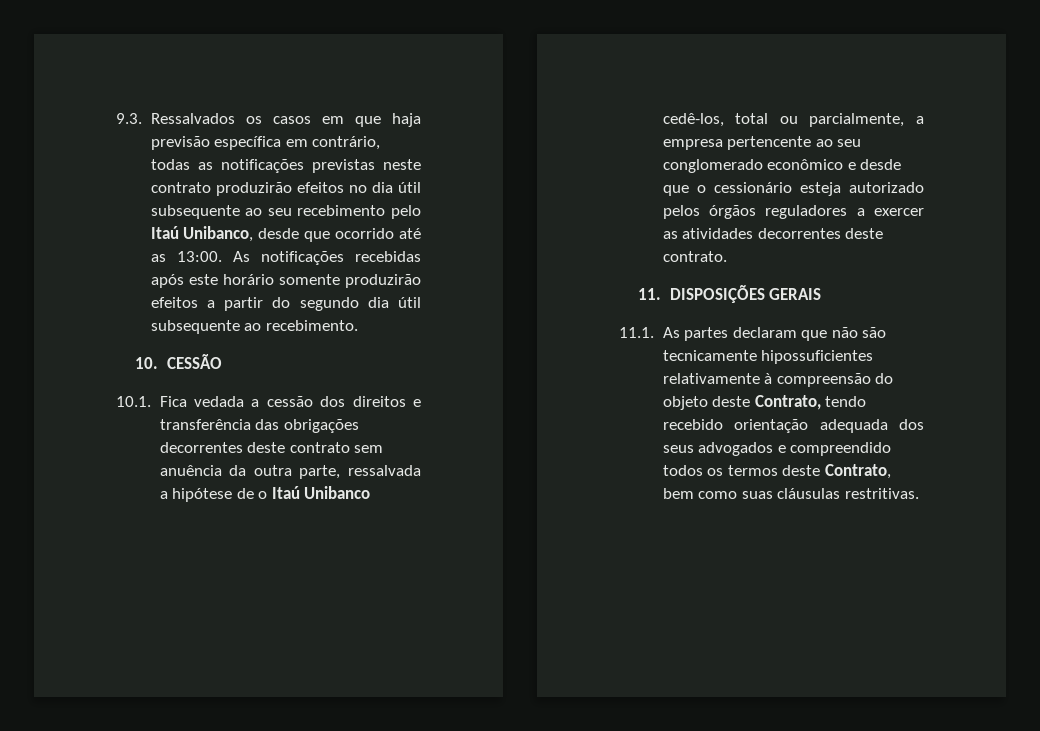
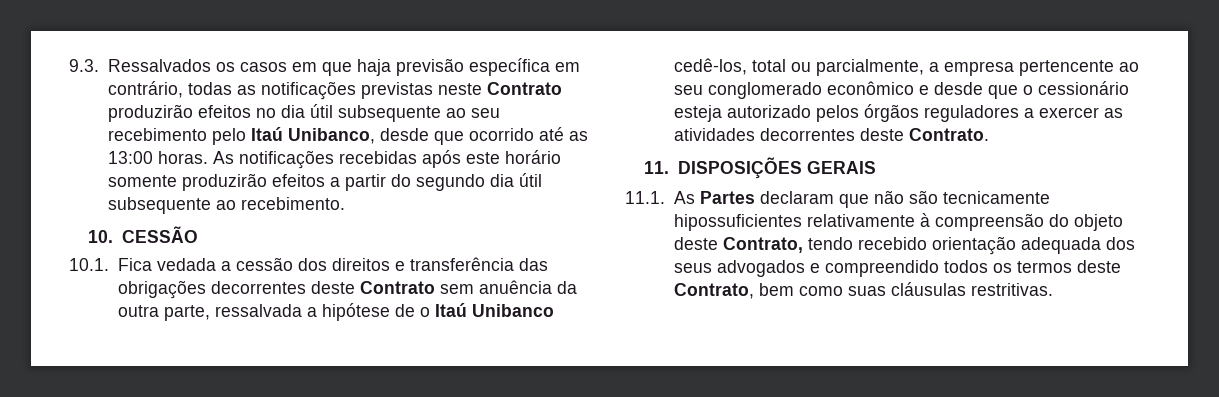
[150,182,211,193] contrato -> [486,82,562,95] Contrato
[176,251,222,262] 13:00. -> [107,151,208,164] 13:00 horas.
[289,442,350,453] contrato -> [359,281,435,294] Contrato
[662,251,727,262] contrato. -> [908,128,989,141] Contrato.
[684,327,729,341] partes -> [699,191,755,204] Partes

